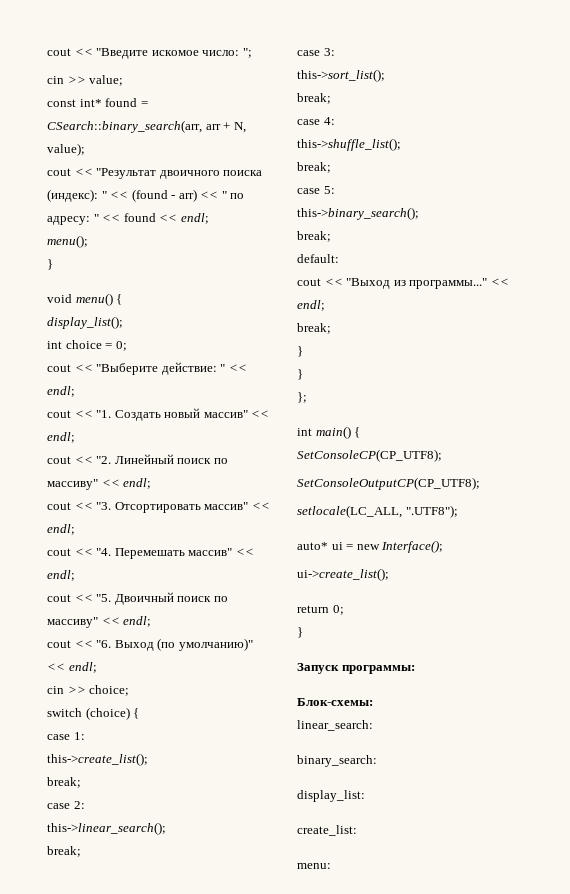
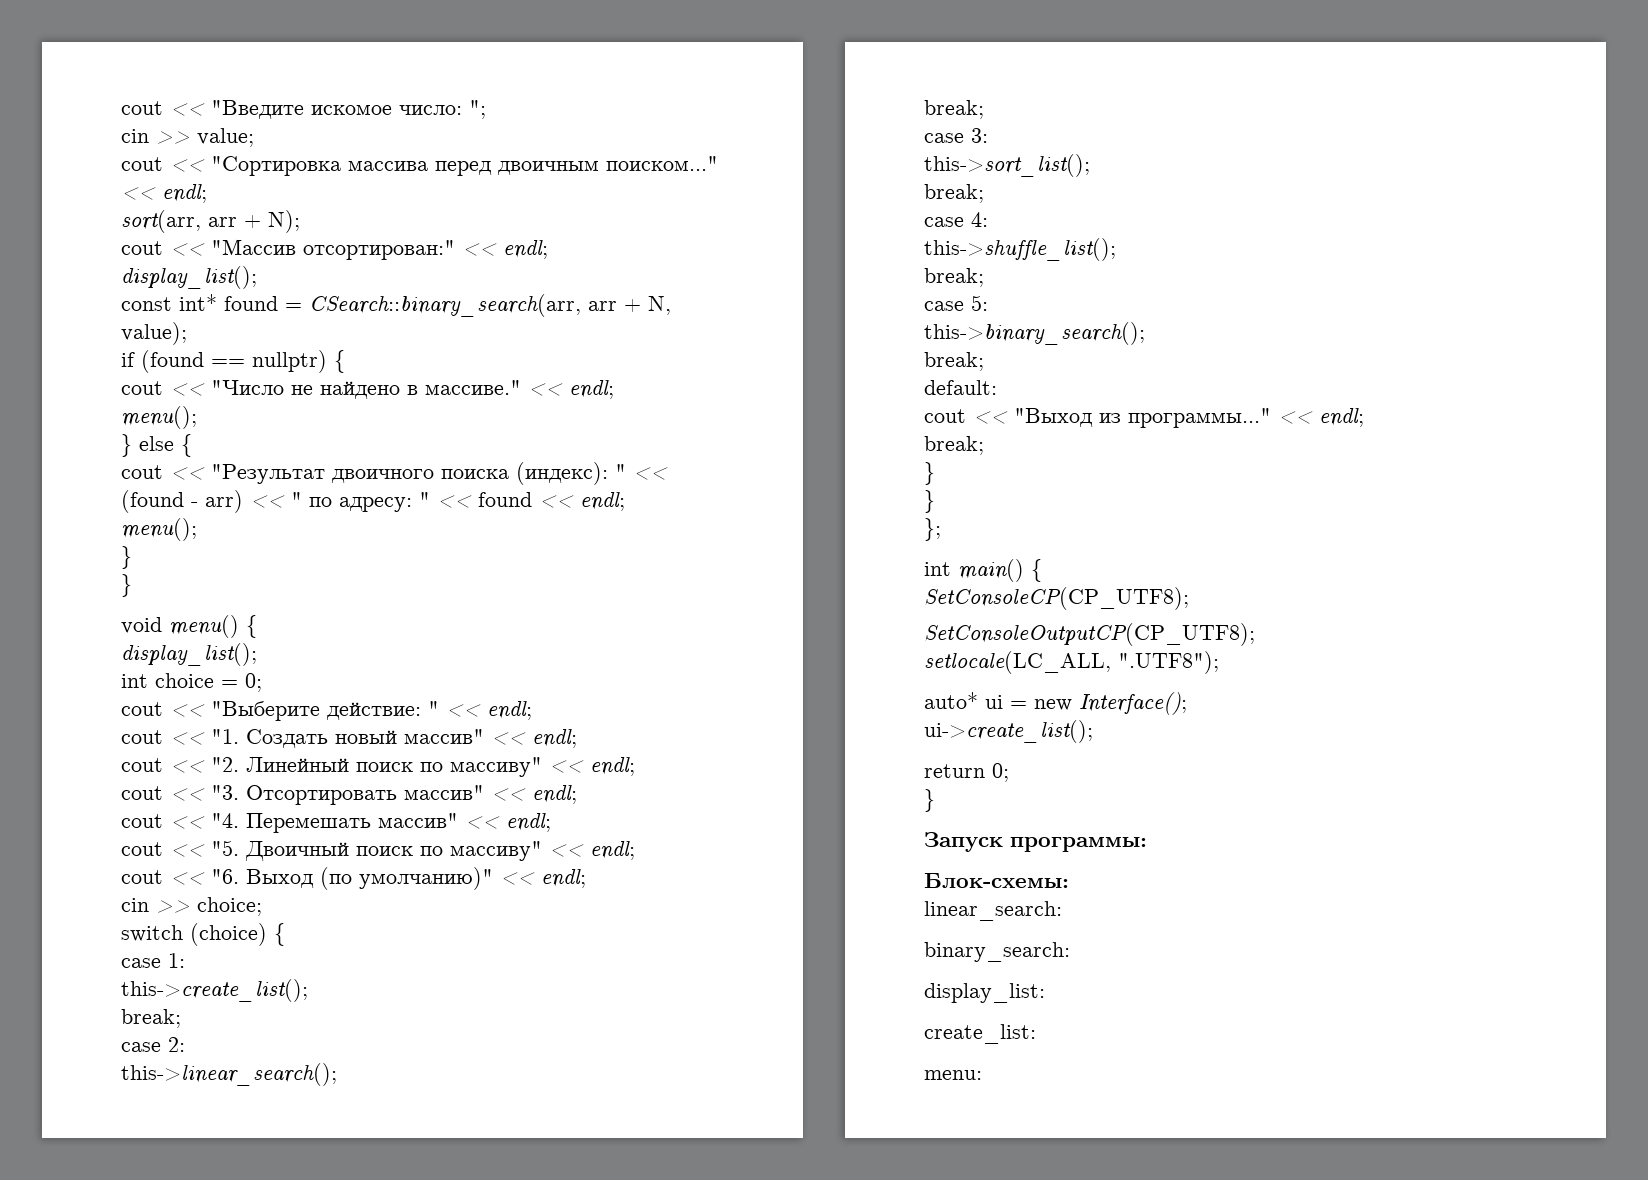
(124, 80) none -> [121,156,718,176] [121,184,207,203] [121,210,300,233] [121,239,548,260] [121,266,257,289] // cout << "Сортировка массива перед двоичным поиском..." << endl; // sort(arr, arr + N); // cout << "Массив отсортирован:" << endl; // display_list();
(85, 149) none -> [121,350,345,373] [121,380,614,399] [121,406,197,429] [121,434,192,457] // if (found == nullptr) { // cout << "Число не найдено в массиве." << endl; // menu(); // } else {
(53, 264) none -> [121,574,132,597] // }

